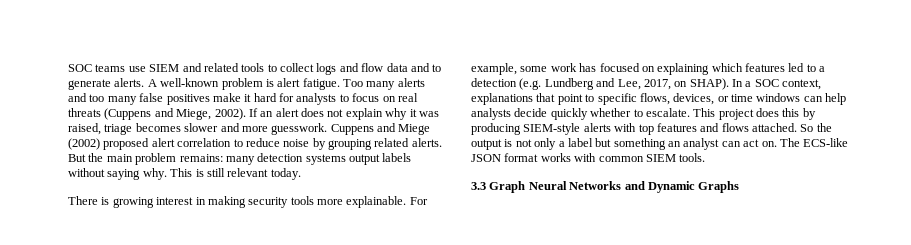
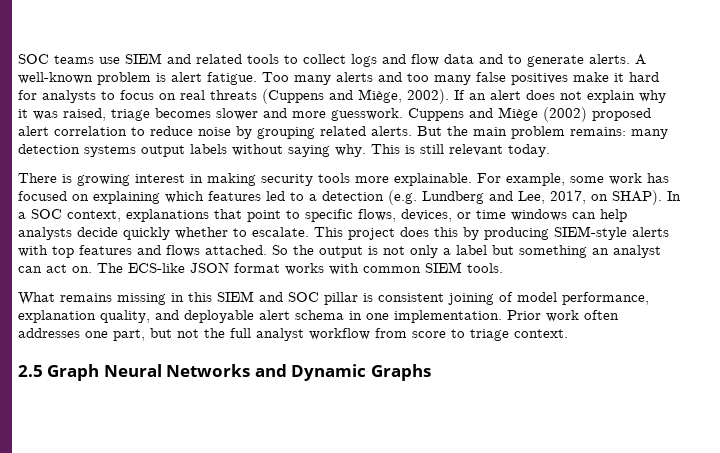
[176,109,212,120] Miege, -> [358,89,402,103] Miège,
[398,124,431,135] Miege -> [498,107,538,121] Miège
[471,182,486,190] 3.3 -> [18,291,649,305] [18,310,619,323] [18,328,568,341] [18,365,43,377] What remains missing in this SIEM and SOC pillar is consistent joining of model performance, explanation quality, and deployable alert schema in one implementation. Prior work often addresses one part, but not the full analyst workflow from score to triage context. // 2.5

